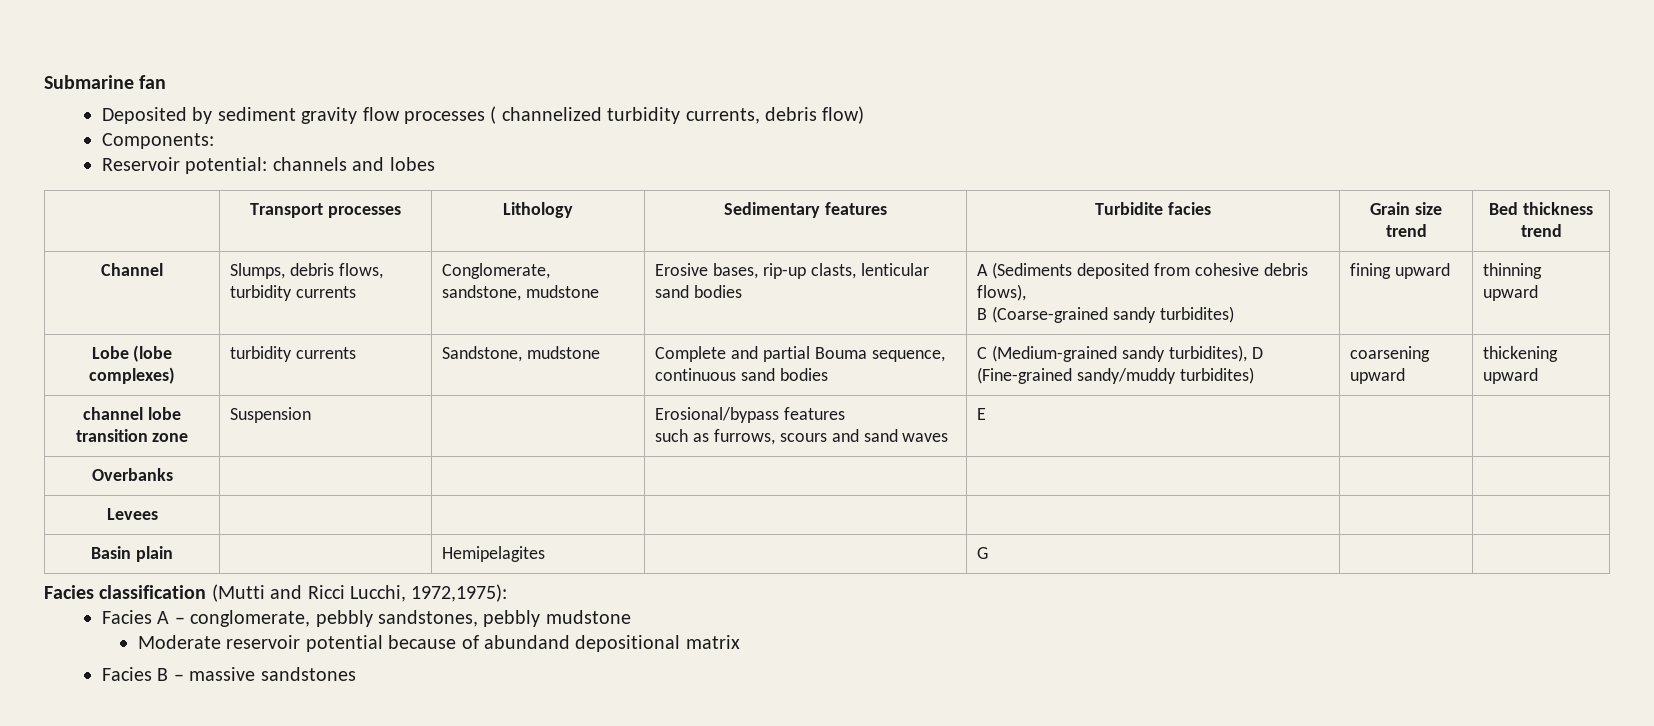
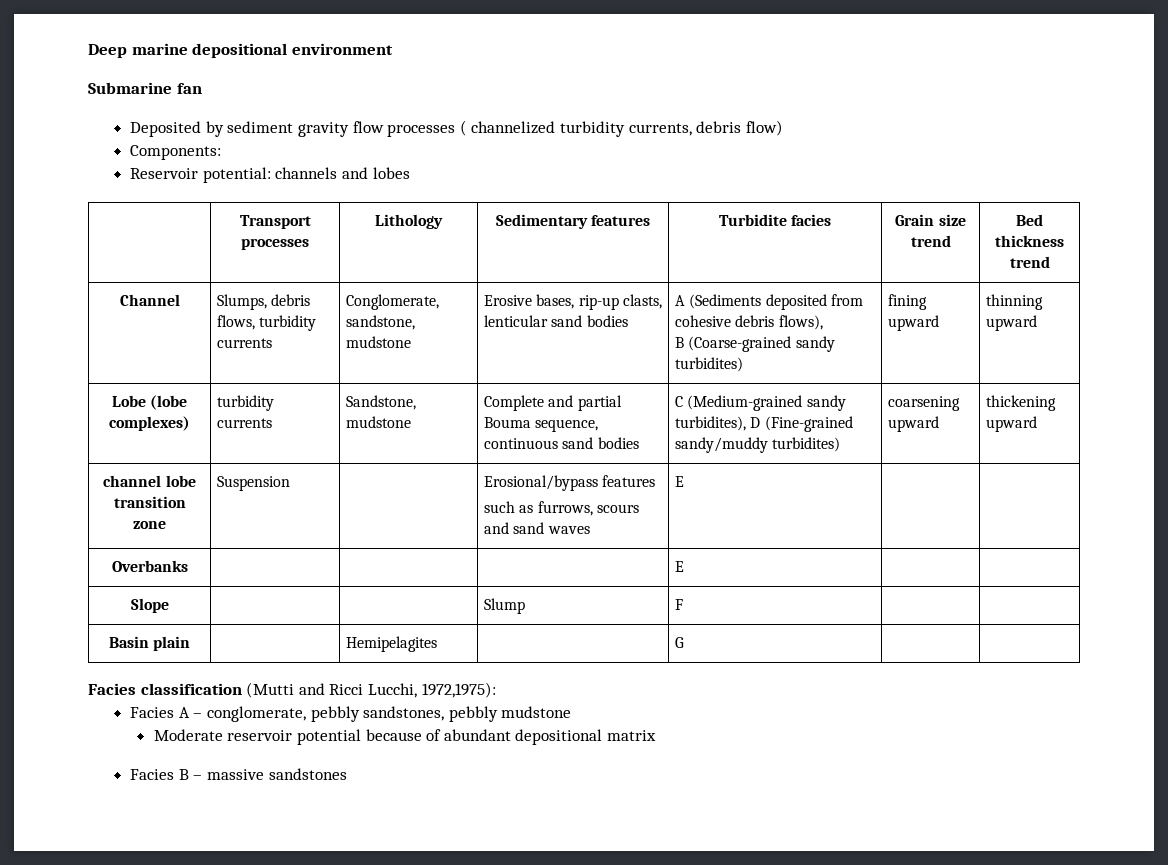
(44, 82) none -> [88,43,393,58] Deep marine depositional environment //
[106,508,158,520] | | // Levees | | | | -> [675,561,685,572] [130,598,169,613] [484,598,526,614] [675,599,684,610] E | | // Slope | | | Slump | F
[484,635,571,649] abundand -> [443,729,511,741] abundant

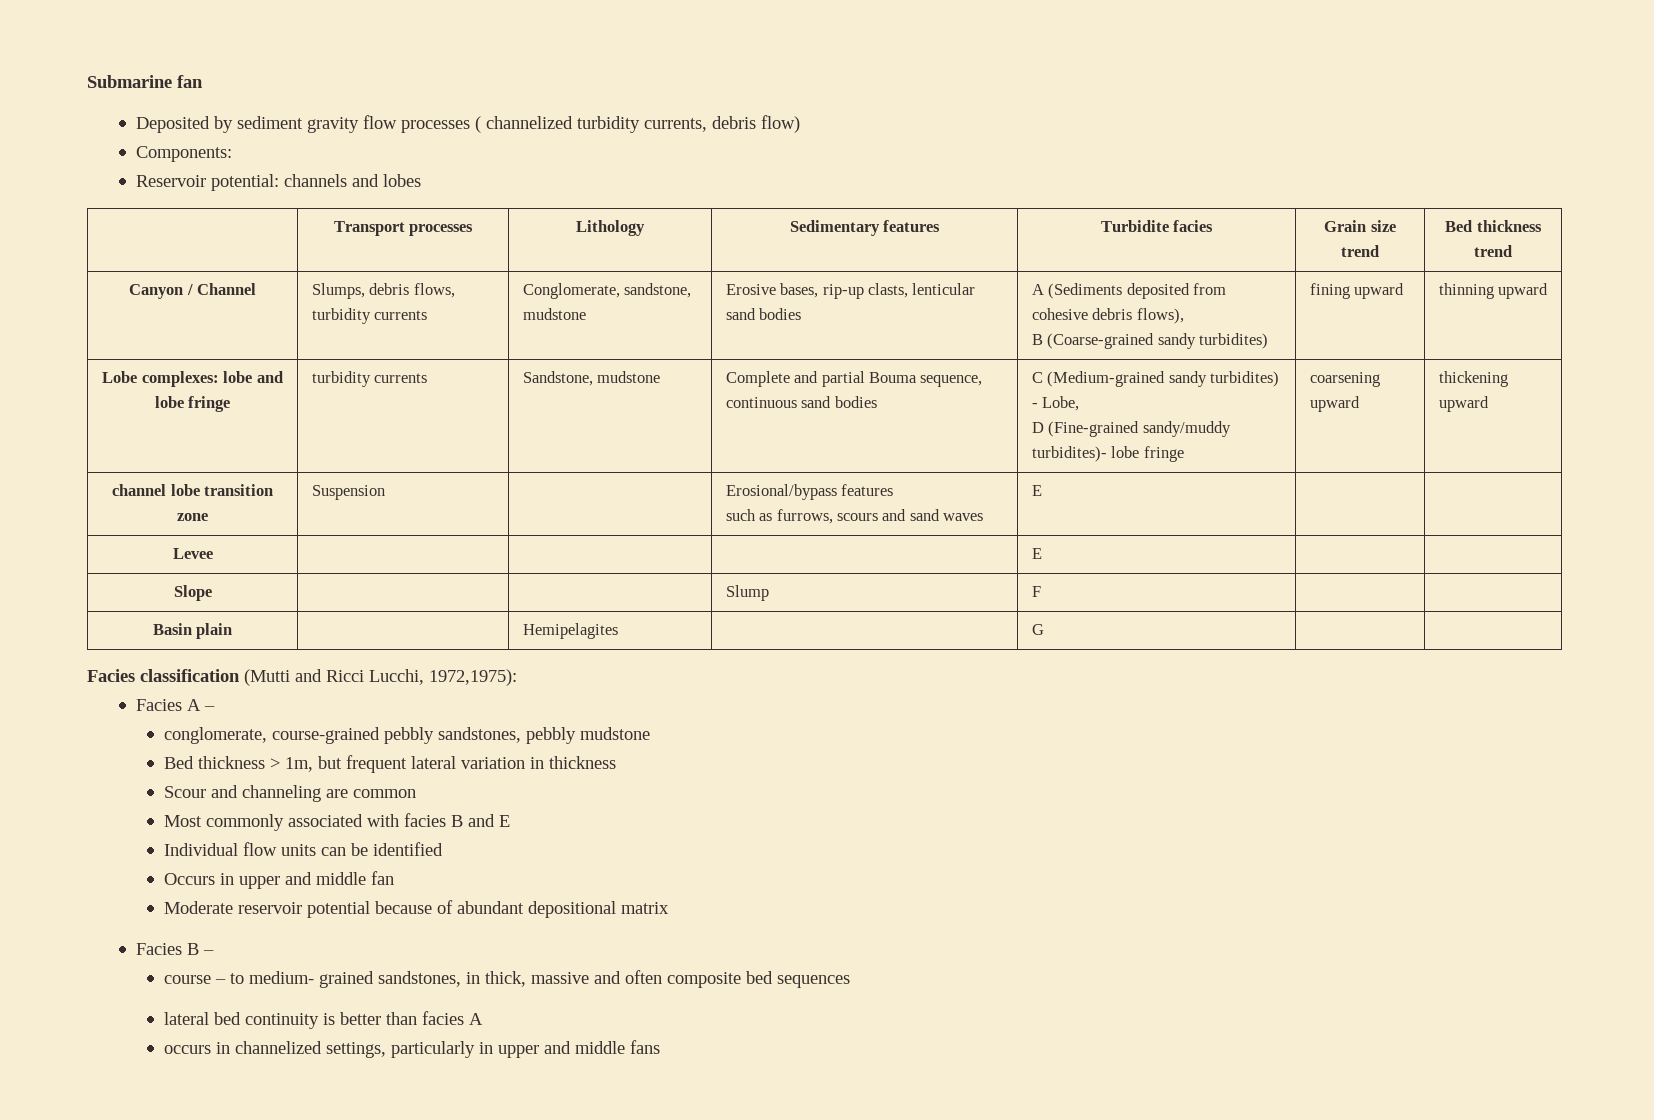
[88,43,393,58] Deep marine depositional environment // -> (87, 81) none
(1050, 262) none -> [129,284,193,299] Canyon /
[150,395,188,410] [109,416,190,431] (lobe complexes) -> [141,371,283,387] [154,396,231,412] complexes: lobe and lobe fringe
[675,416,853,432] [675,437,841,453] turbidites), D (Fine-grained sandy/muddy turbidites) -> [1210,371,1280,387] [1031,396,1080,411] [1031,421,1231,437] [1031,446,1184,462] turbidites) - Lobe, // D (Fine-grained sandy/muddy turbidites)- lobe fringe
[111,560,188,572] Overbanks -> [172,548,213,559] Levee
[206,706,306,722] conglomerate, -> [163,727,380,744] // conglomerate, course-grained
(572, 712) none -> [163,755,616,773] [163,785,416,802] [163,813,510,831] [163,842,443,856] [163,871,394,889] // Bed thickness > 1m, but frequent lateral variation in thickness // Scour and channeling are common // Most commonly associated with facies B and E // Individual flow units can be identified // Occurs in upper and middle fan
[206,768,347,780] massive sandstones -> [163,970,850,988] [163,1011,483,1029] [163,1040,660,1058] // course – to medium- grained sandstones, in thick, massive and often composite bed sequences // lateral bed continuity is better than facies A // occurs in channelized settings, particularly in upper and middle fans

